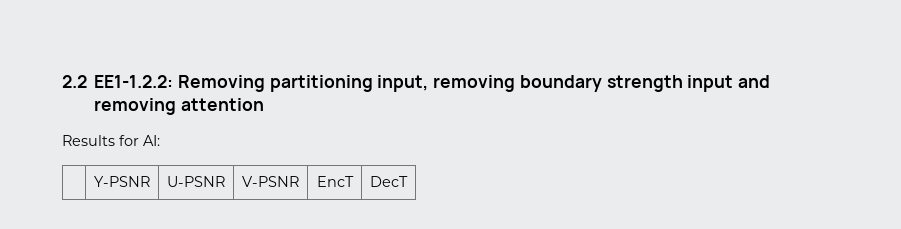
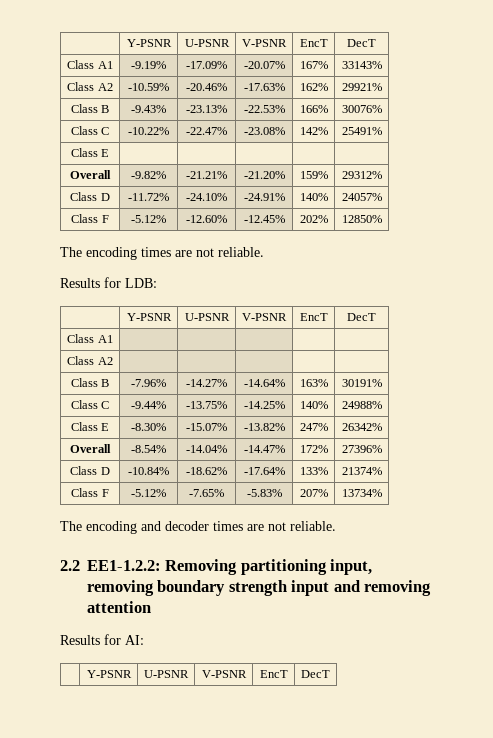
(62, 81) none -> [126,39,172,47] [184,39,230,47] [242,39,287,47] [299,39,328,47] [347,39,376,47] [67,60,113,69] [131,61,166,69] [186,61,227,69] [243,61,285,69] [299,61,328,69] [341,61,382,69] [67,82,113,91] [128,83,169,91] [186,83,227,91] [243,83,285,91] [299,83,328,91] [341,83,382,91] [70,104,110,113] [131,105,166,113] [186,105,227,113] [243,105,285,113] [299,105,328,113] [341,105,382,113] [70,126,110,135] [128,127,169,135] [186,127,227,135] [243,127,285,135] [299,127,328,135] [341,127,382,135] [70,148,110,157] [70,170,111,179] [131,171,166,179] [186,171,227,179] [243,171,285,179] [299,171,328,179] [341,171,382,179] [70,192,110,201] [128,193,169,201] [186,193,227,201] [243,193,285,201] [299,193,328,201] [341,193,382,201] [71,214,109,223] [131,215,166,223] [186,215,227,223] [243,215,285,223] [299,215,328,223] [341,215,382,223] [60,247,264,260] [60,277,157,288] [126,313,172,321] [184,313,230,321] [242,313,287,321] [299,313,328,321] [347,313,376,321] [67,334,113,343] [67,356,113,365] [70,378,110,387] [131,379,166,387] [186,379,227,387] [243,379,285,387] [299,379,328,387] [341,379,382,387] [70,400,110,409] [131,401,166,409] [186,401,227,409] [243,401,285,409] [299,401,328,409] [341,401,382,409] [70,422,110,431] [131,423,166,431] [186,423,227,431] [243,423,285,431] [299,423,328,431] [341,423,382,431] [70,444,111,453] [131,445,166,453] [186,445,227,453] [243,445,285,453] [299,445,328,453] [341,445,382,453] [70,466,110,475] [128,467,169,475] [186,467,227,475] [243,467,285,475] [299,467,328,475] [341,467,382,475] [71,488,109,497] [131,489,166,497] [189,489,224,497] [246,489,282,497] [299,489,328,497] [341,489,382,497] [60,521,336,534] | Y-PSNR | U-PSNR | V-PSNR | EncT | DecT // Class A1 | -9.19% | -17.09% | -20.07% | 167% | 33143% // Class A2 | -10.59% | -20.46% | -17.63% | 162% | 29921% // Class B | -9.43% | -23.13% | -22.53% | 166% | 30076% // Class C | -10.22% | -22.47% | -23.08% | 142% | 25491% // Class E | | | | | // Overall | -9.82% | -21.21% | -21.20% | 159% | 29312% // Class D | -11.72% | -24.10% | -24.91% | 140% | 24057% // Class F | -5.12% | -12.60% | -12.45% | 202% | 12850% // The encoding times are not reliable. // Results for LDB: // | Y-PSNR | U-PSNR | V-PSNR | EncT | DecT // Class A1 | | | | | // Class A2 | | | | | // Class B | -7.96% | -14.27% | -14.64% | 163% | 30191% // Class C | -9.44% | -13.75% | -14.25% | 140% | 24988% // Class E | -8.30% | -15.07% | -13.82% | 247% | 26342% // Overall | -8.54% | -14.04% | -14.47% | 172% | 27396% // Class D | -10.84% | -18.62% | -17.64% | 133% | 21374% // Class F | -5.12% | -7.65% | -5.83% | 207% | 13734% // The encoding and decoder times are not reliable. //

